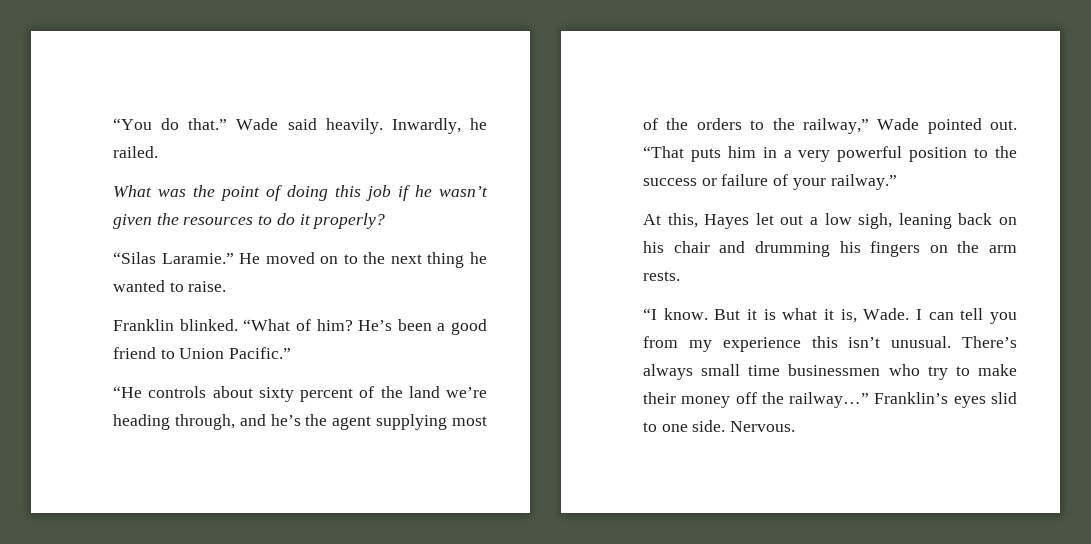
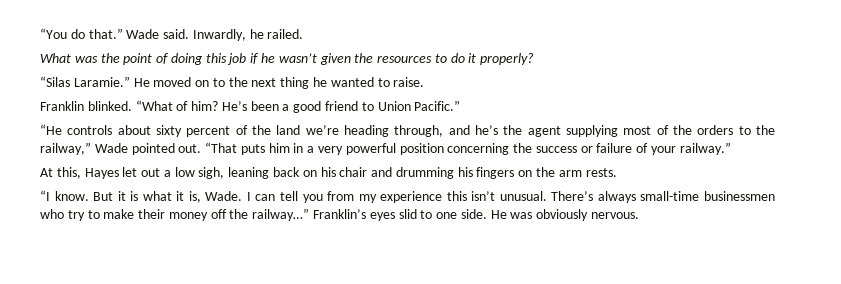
[287,118,383,134] said heavily. -> [163,29,190,39] said.
[974,148,989,158] to -> [447,143,510,155] concerning
[701,364,781,376] small time -> [640,191,700,201] small-time
[730,421,796,432] Nervous. -> [490,209,640,221] He was obviously nervous.

